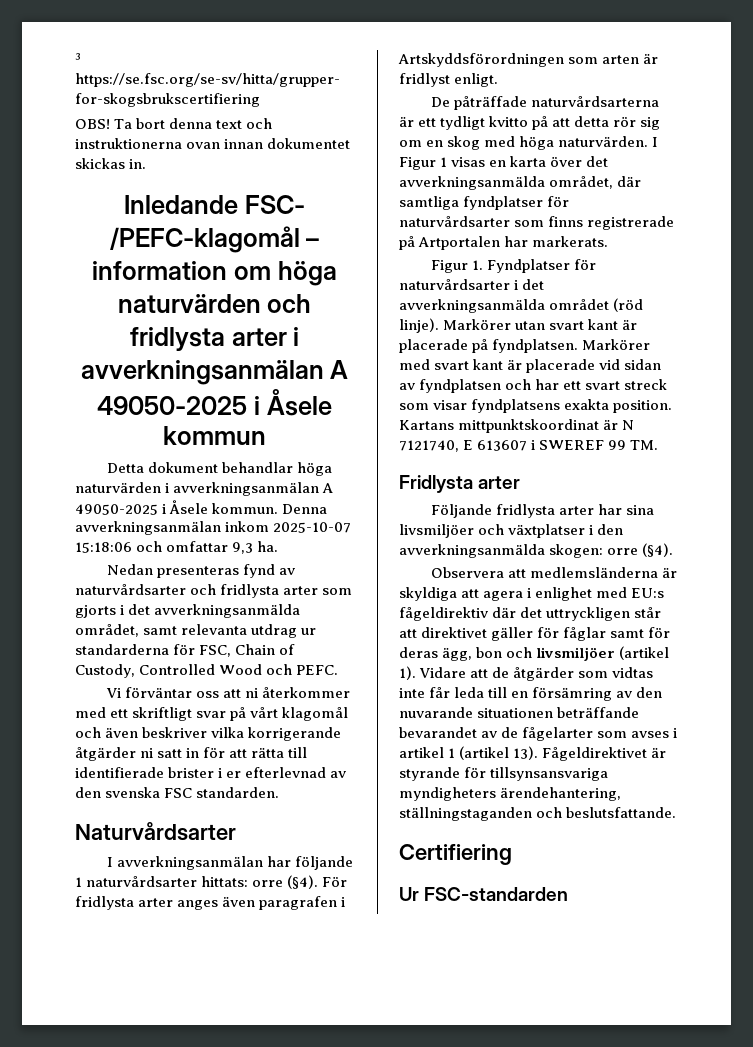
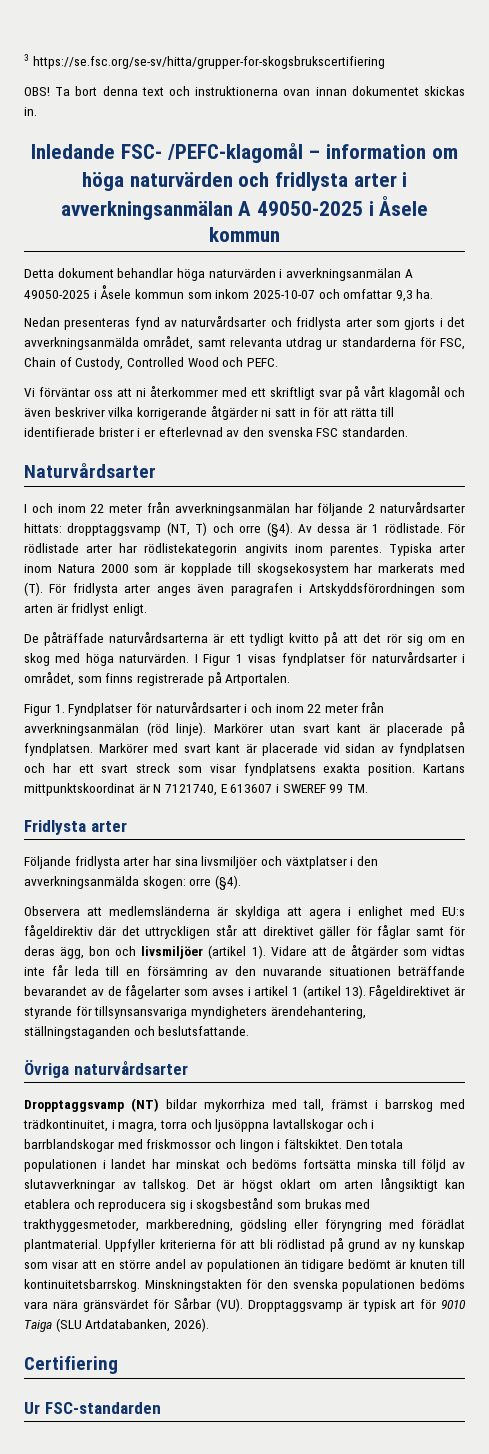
[212,503,328,514] [75,521,221,535] kommun. Denna avverkningsanmälan -> [134,289,212,299] kommun som
[75,542,132,553] 15:18:06 -> (315, 294) none
(113, 862) none -> [31,502,170,513] och inom 22 meter från
[75,877,82,887] 1 -> [368,504,376,513] 2
[252,875,319,889] orre (§4). -> [67,522,466,537] [24,543,465,556] [24,563,466,576] [24,582,43,596] dropptaggsvamp (NT, T) och orre (§4). Av dessa är 1 rödlistade. För rödlistade arter har rödlistekategorin angivits inom parentes. Typiska arter inom Natura 2000 som är kopplade till skogsekosystem har markerats med (T).
[574,116,610,127] detta -> [363,633,382,643] det
[489,156,609,167] [399,176,642,190] [399,196,459,210] en karta över det avverkningsanmälda området, där samtliga -> (277, 658) none
(510, 221) none -> [462,654,465,663] [24,672,74,686] i området,
[418,236,609,250] Artportalen har markerats. -> [225,673,291,686] Artportalen.
[522,279,545,290] [399,299,610,313] det avverkningsanmälda området -> [250,702,385,713] [24,723,139,736] och inom 22 meter från avverkningsanmälan
(677, 812) none -> [24,1060,188,1078] [24,1098,465,1112] [23,1119,375,1132] [24,1139,404,1152] [24,1159,466,1172] [24,1178,465,1192] [24,1198,371,1212] [23,1219,465,1232] [24,1238,466,1252] [24,1259,465,1272] [24,1279,466,1292] [24,1298,466,1312] [24,1318,209,1332] // Övriga naturvårdsarter // Dropptaggsvamp (NT) bildar mykorrhiza med tall, främst i barrskog med trädkontinuitet, i magra, torra och ljusöppna lavtallskogar och i barrblandskogar med friskmossor och lingon i fältskiktet. Den totala populationen i landet har minskat och bedöms fortsätta minska till följd av slutavverkningar av tallskog. Det är högst oklart om arten långsiktigt kan etablera och reproducera sig i skogsbestånd som brukas med trakthyggesmetoder, markberedning, gödsling eller föryngring med förädlat plantmaterial. Uppfyller kriterierna för att bli rödlistad på grund av ny kunskap som visar att en större andel av populationen än tidigare bedömt är knuten till kontinuitetsbarrskog. Minskningstakten för den svenska populationen bedöms vara nära gränsvärdet för Sårbar (VU). Dropptaggsvamp är typisk art för 9010 Taiga (SLU Artdatabanken, 2026).

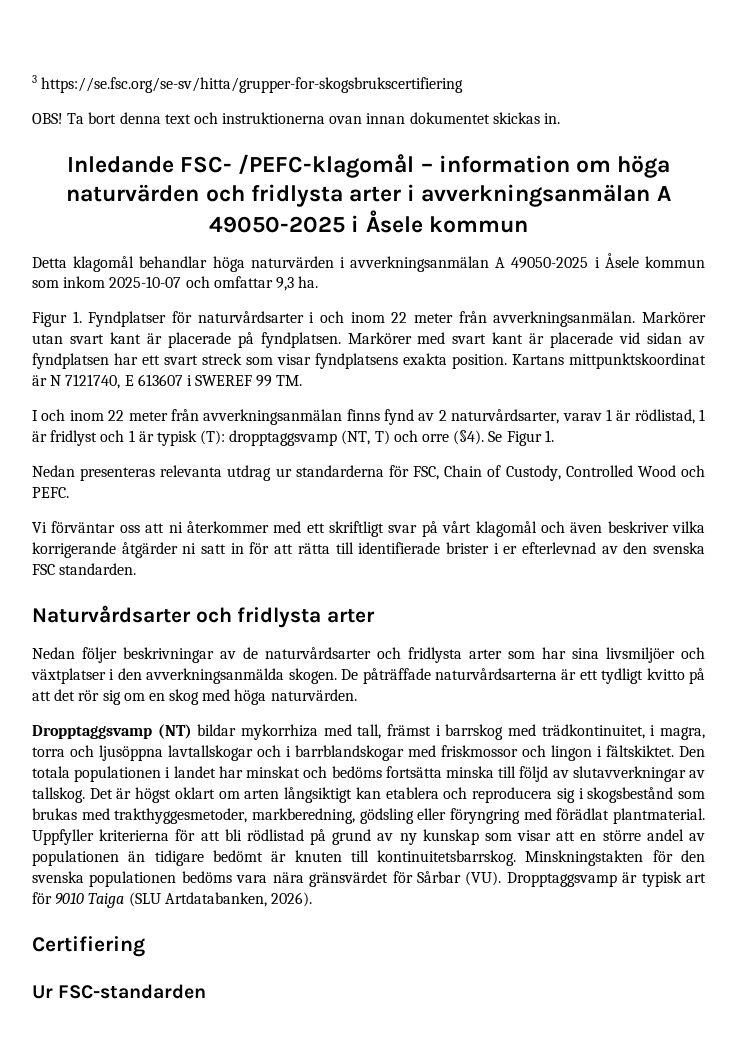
[57,268,114,278] dokument -> [73,256,135,272] klagomål
[24,316,466,330] [24,336,226,350] Nedan presenteras fynd av naturvårdsarter och fridlysta arter som gjorts i det avverkningsanmälda området, samt -> [32,311,707,327] [32,332,705,348] [32,353,706,369] [32,374,303,389] [32,409,705,425] [32,430,554,446] [32,465,156,481] Figur 1. Fyndplatser för naturvårdsarter i och inom 22 meter från avverkningsanmälan. Markörer utan svart kant är placerade på fyndplatsen. Markörer med svart kant är placerade vid sidan av fyndplatsen har ett svart streck som visar fyndplatsens exakta position. Kartans mittpunktskoordinat är N 7121740, E 613607 i SWEREF 99 TM. // I och inom 22 meter från avverkningsanmälan finns fynd av 2 naturvårdsarter, varav 1 är rödlistad, 1 är fridlyst och 1 är typisk (T): dropptaggsvamp (NT, T) och orre (§4). Se Figur 1. // Nedan presenteras
[24,502,466,516] [24,522,466,537] [24,543,465,556] [24,563,466,576] [24,582,466,596] [24,603,147,616] // I och inom 22 meter från avverkningsanmälan har följande 2 naturvårdsarter hittats: dropptaggsvamp (NT, T) och orre (§4). Av dessa är 1 rödlistade. För rödlistade arter har rödlistekategorin angivits inom parentes. Typiska arter inom Natura 2000 som är kopplade till skogsekosystem har markerats med (T). För fridlysta arter anges även paragrafen i Artskyddsförordningen som arten är fridlyst enligt. // -> [195,607,376,628] [32,647,705,663] [31,668,337,684] och fridlysta arter // Nedan följer beskrivningar av de naturvårdsarter och fridlysta arter som har sina livsmiljöer och växtplatser i den avverkningsanmälda skogen.
[194,652,465,666] [24,672,291,686] [24,702,385,716] [24,722,465,736] [24,743,465,756] [24,763,466,776] [24,783,368,796] [24,820,127,835] [24,856,378,869] [24,875,241,890] [24,906,465,919] [24,925,465,939] [24,945,465,959] [24,965,465,979] [24,985,465,999] [24,1006,366,1019] [24,1026,250,1039] [24,1060,188,1078] I Figur 1 visas fyndplatser för naturvårdsarter i området, som finns registrerade på Artportalen. // Figur 1. Fyndplatser för naturvårdsarter i och inom 22 meter från avverkningsanmälan (röd linje). Markörer utan svart kant är placerade på fyndplatsen. Markörer med svart kant är placerade vid sidan av fyndplatsen och har ett svart streck som visar fyndplatsens exakta position. Kartans mittpunktskoordinat är N 7121740, E 613607 i SWEREF 99 TM. // Fridlysta arter // Följande fridlysta arter har sina livsmiljöer och växtplatser i den avverkningsanmälda skogen: orre (§4). // Observera att medlemsländerna är skyldiga att agera i enlighet med EU:s fågeldirektiv där det uttryckligen står att direktivet gäller för fåglar samt för deras ägg, bon och livsmiljöer (artikel 1). Vidare att de åtgärder som vidtas inte får leda till en försämring av den nuvarande situationen beträffande bevarandet av de fågelarter som avses i artikel 1 (artikel 13). Fågeldirektivet är styrande för tillsynsansvariga myndigheters ärendehantering, ställningstaganden och beslutsfattande. // Övriga naturvårdsarter -> (357, 695) none

